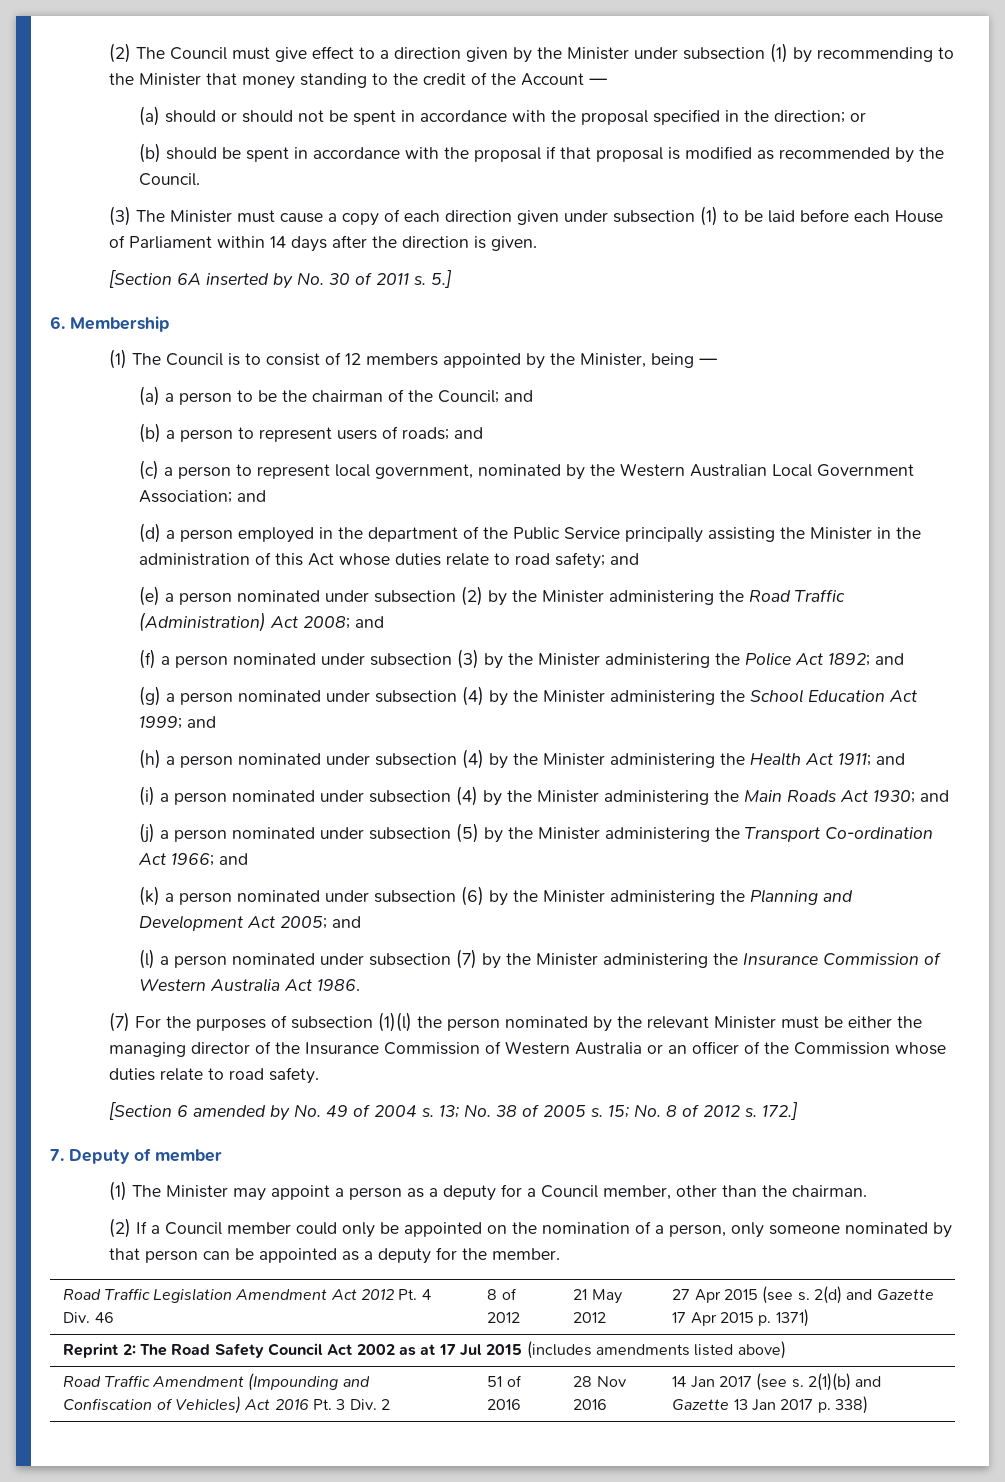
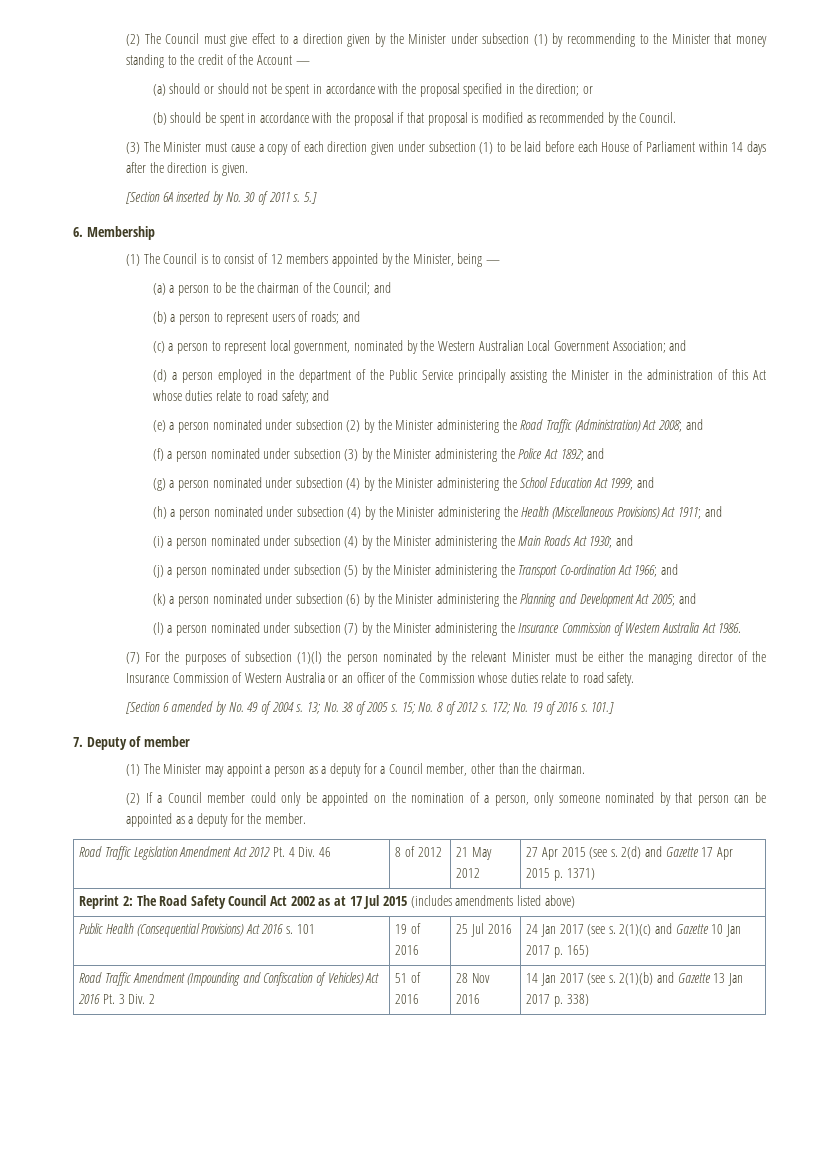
(802, 759) none -> [552,506,660,519] (Miscellaneous Provisions)
[762,1102,799,1120] 172.] -> [491,701,615,715] 172; No. 19 of 2016 s. 101.]
(786, 1350) none -> [79,923,315,937] [395,923,421,934] [395,945,420,955] [456,923,512,937] [526,923,742,937] [526,945,589,958] // Public Health (Consequential Provisions) Act 2016 s. 101 | 19 of 2016 | 25 Jul 2016 | 24 Jan 2017 (see s. 2(1)(c) and Gazette 10 Jan 2017 p. 165)

